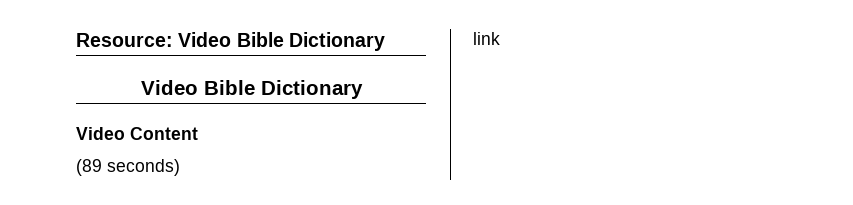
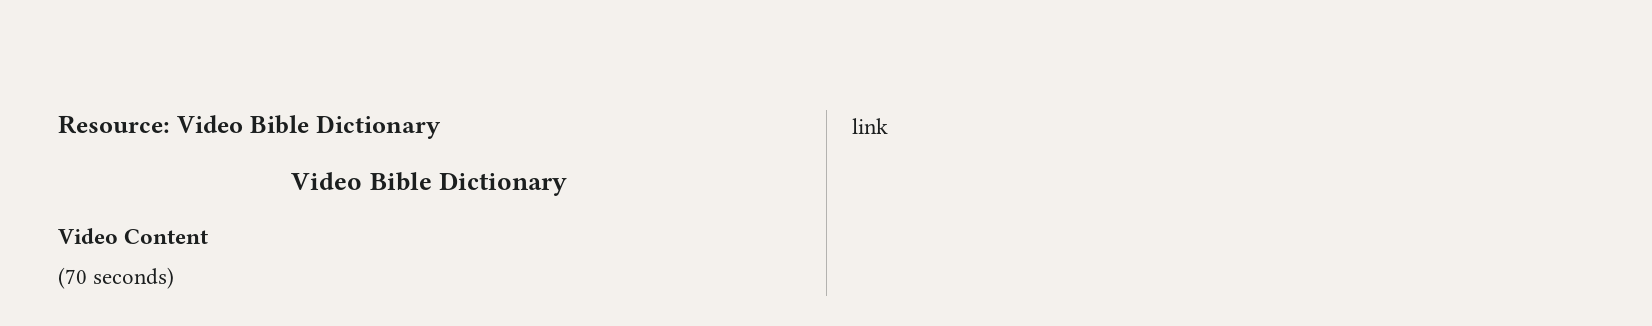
[76,159,102,176] (89 -> [58,267,87,289] (70

